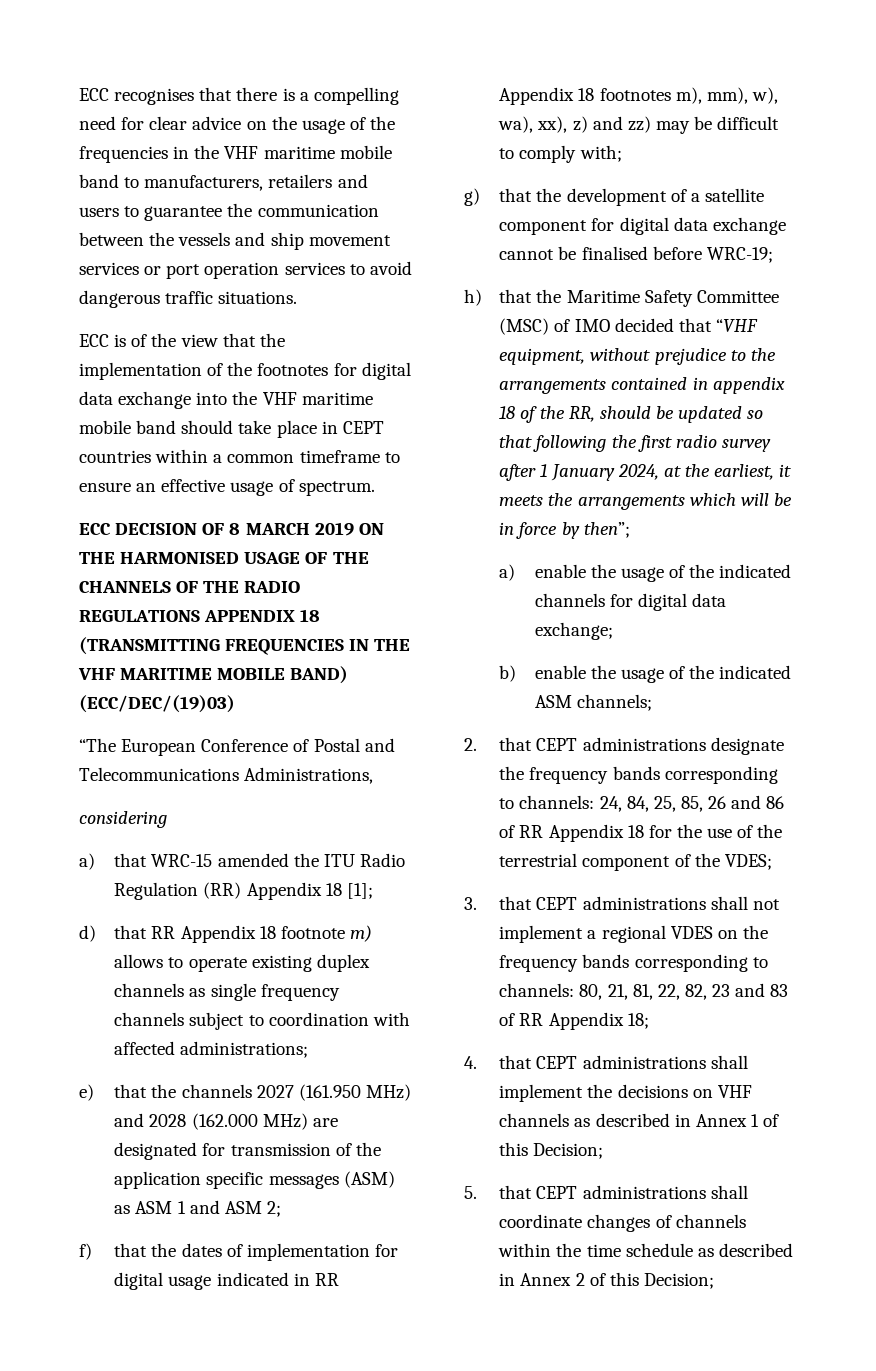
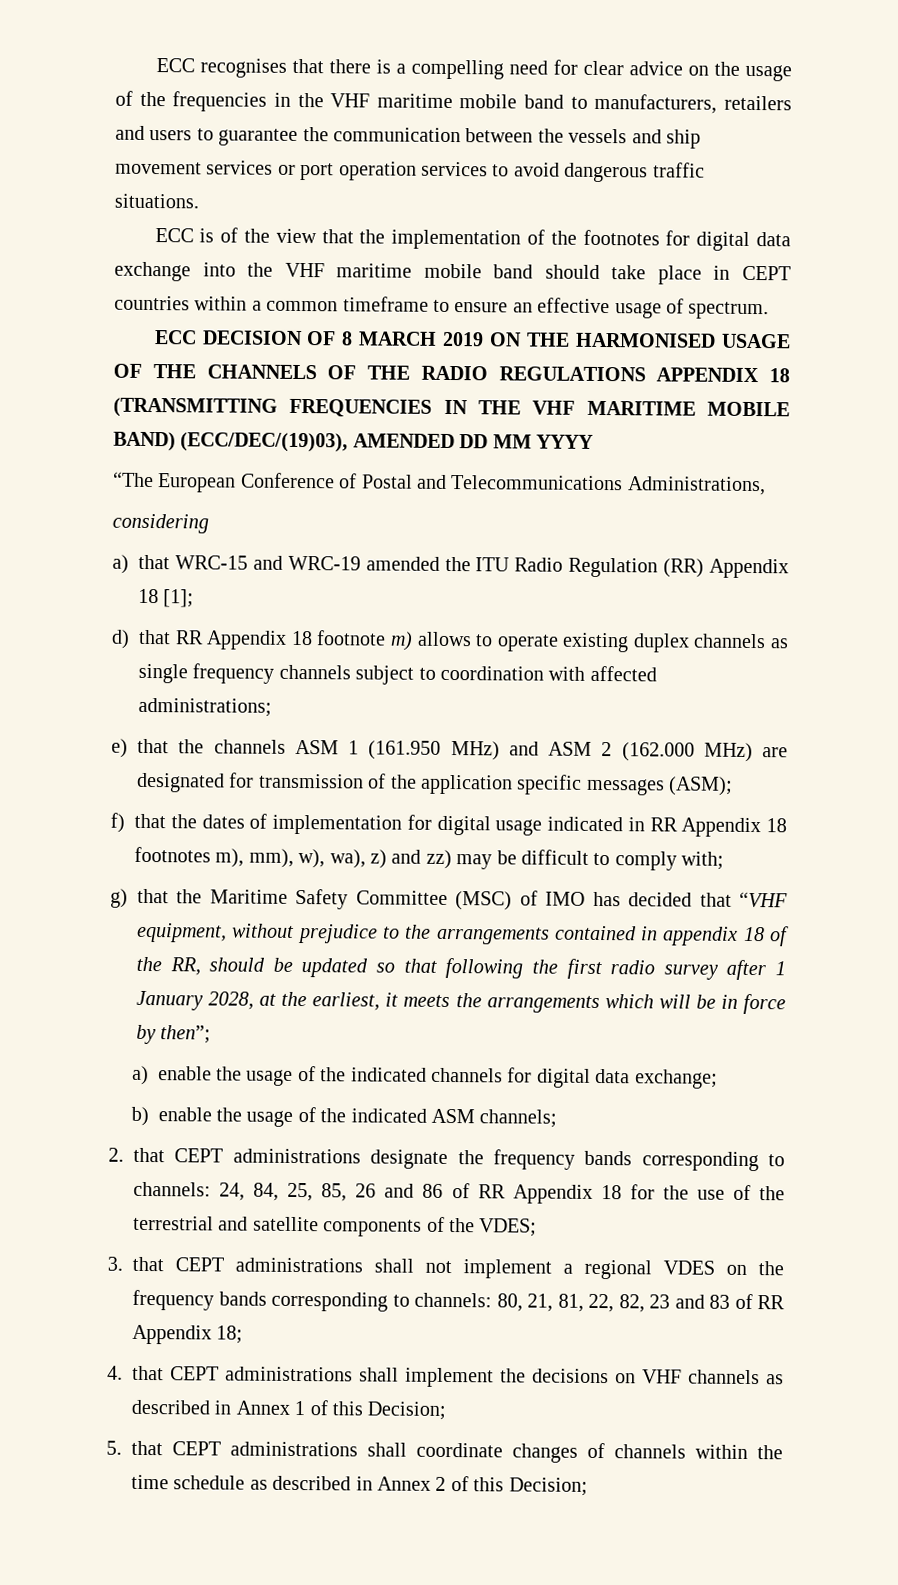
[79,695,235,713] (ECC/DEC/(19)03) -> [180,432,594,453] (ECC/DEC/(19)03), AMENDED DD MM YYYY
(213, 860) none -> [252,555,361,571] and WRC-19
[256,1085,294,1098] 2027 -> [294,739,359,755] ASM 1
[149,1114,187,1127] 2028 -> [548,741,613,757] ASM 2
[343,1171,395,1188] [114,1200,281,1217] (ASM) as ASM 1 and ASM 2; -> [668,776,734,796] (ASM);
[537,116,568,133] xx), -> (366, 859) none
[566,188,764,206] [499,217,786,235] [499,246,773,263] [464,289,562,306] development of a satellite component for digital data exchange cannot be finalised before WRC-19; // h) that the -> (203, 896) none
(610, 325) none -> [592,891,621,907] has
[617,464,659,480] 2024, -> [208,991,255,1010] 2028,
[582,856,671,871] component -> [218,1216,423,1237] and satellite components

